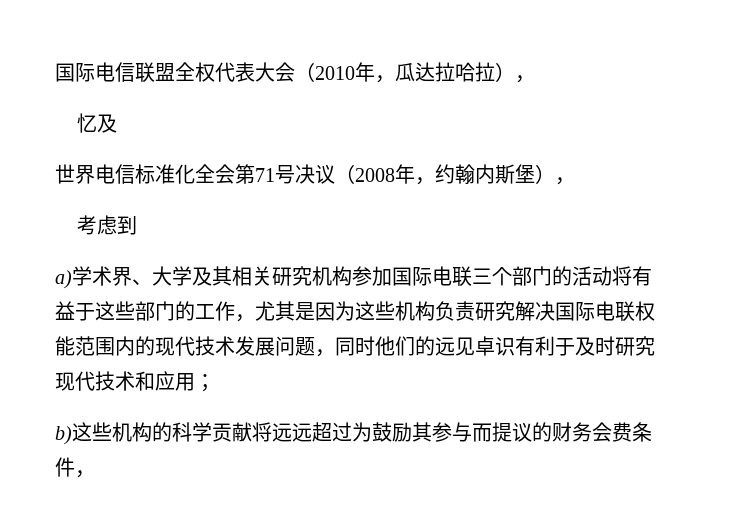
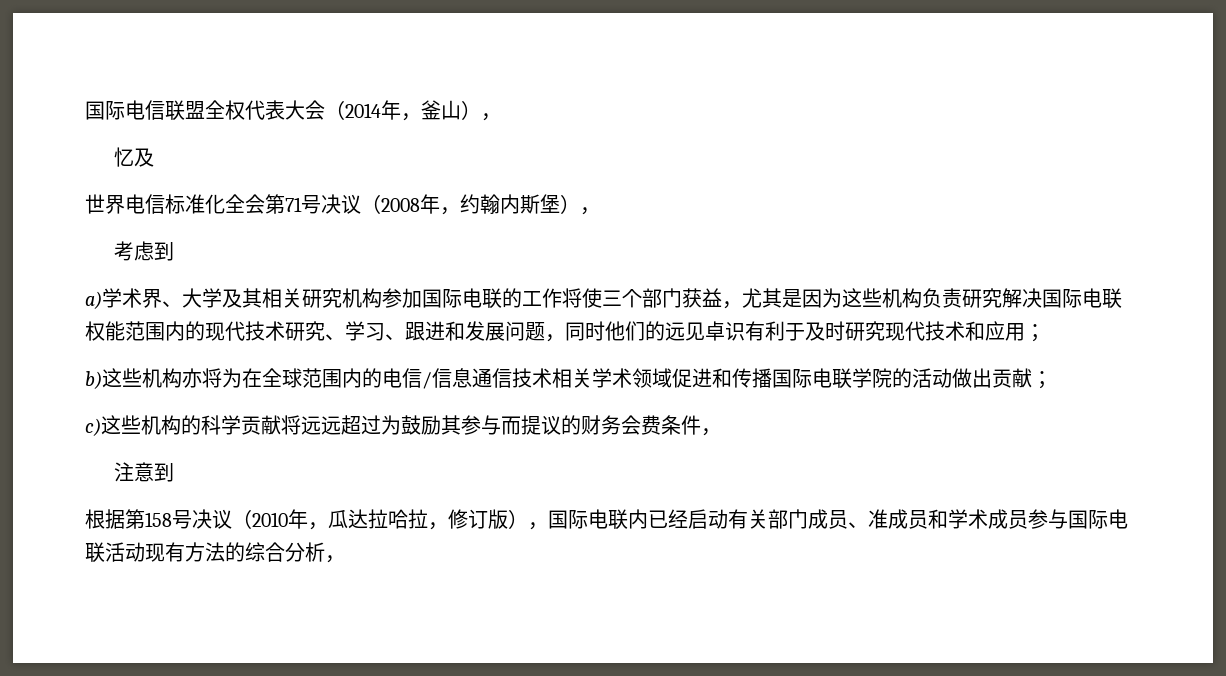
[315,62,495,83] 2010年，瓜达拉哈拉 -> [345,100,461,121] 2014年，釜山
[472,266,652,286] [55,301,235,321] 三个部门的活动将有益于这些部门的工作 -> [502,288,722,308] 的工作将使三个部门获益
(235, 346) none -> [285,321,465,341] 研究、学习、跟进和
(152, 432) none -> [182,368,1052,389] [85,415,181,436] 亦将为在全球范围内的电信/信息通信技术相关学术领域促进和传播国际电联学院的活动做出贡献； // c)这些机构
(95, 474) none -> [114,462,175,482] [85,509,1128,530] [85,542,345,563] // 注意到 // 根据第158号决议（2010年，瓜达拉哈拉，修订版），国际电联内已经启动有关部门成员、准成员和学术成员参与国际电联活动现有方法的综合分析，

